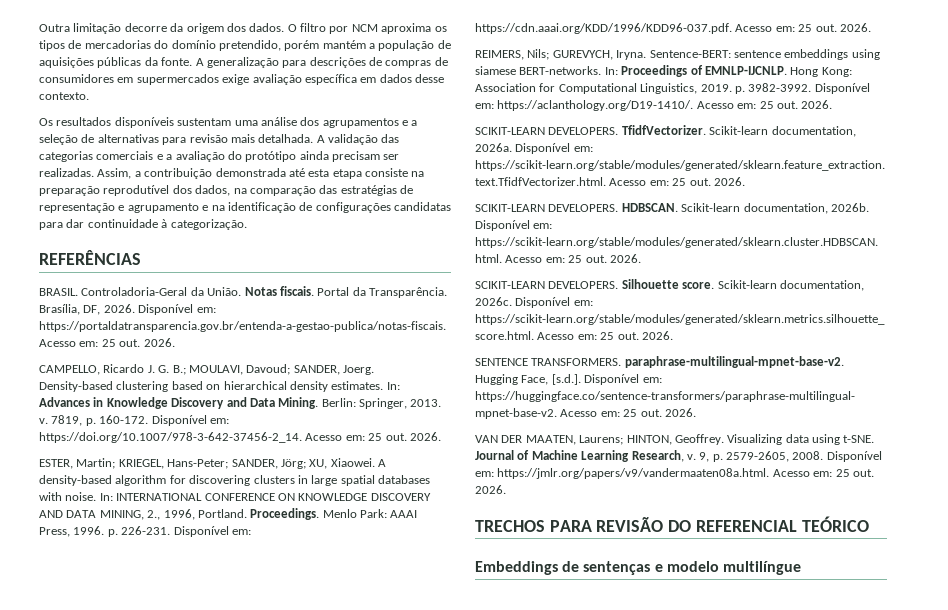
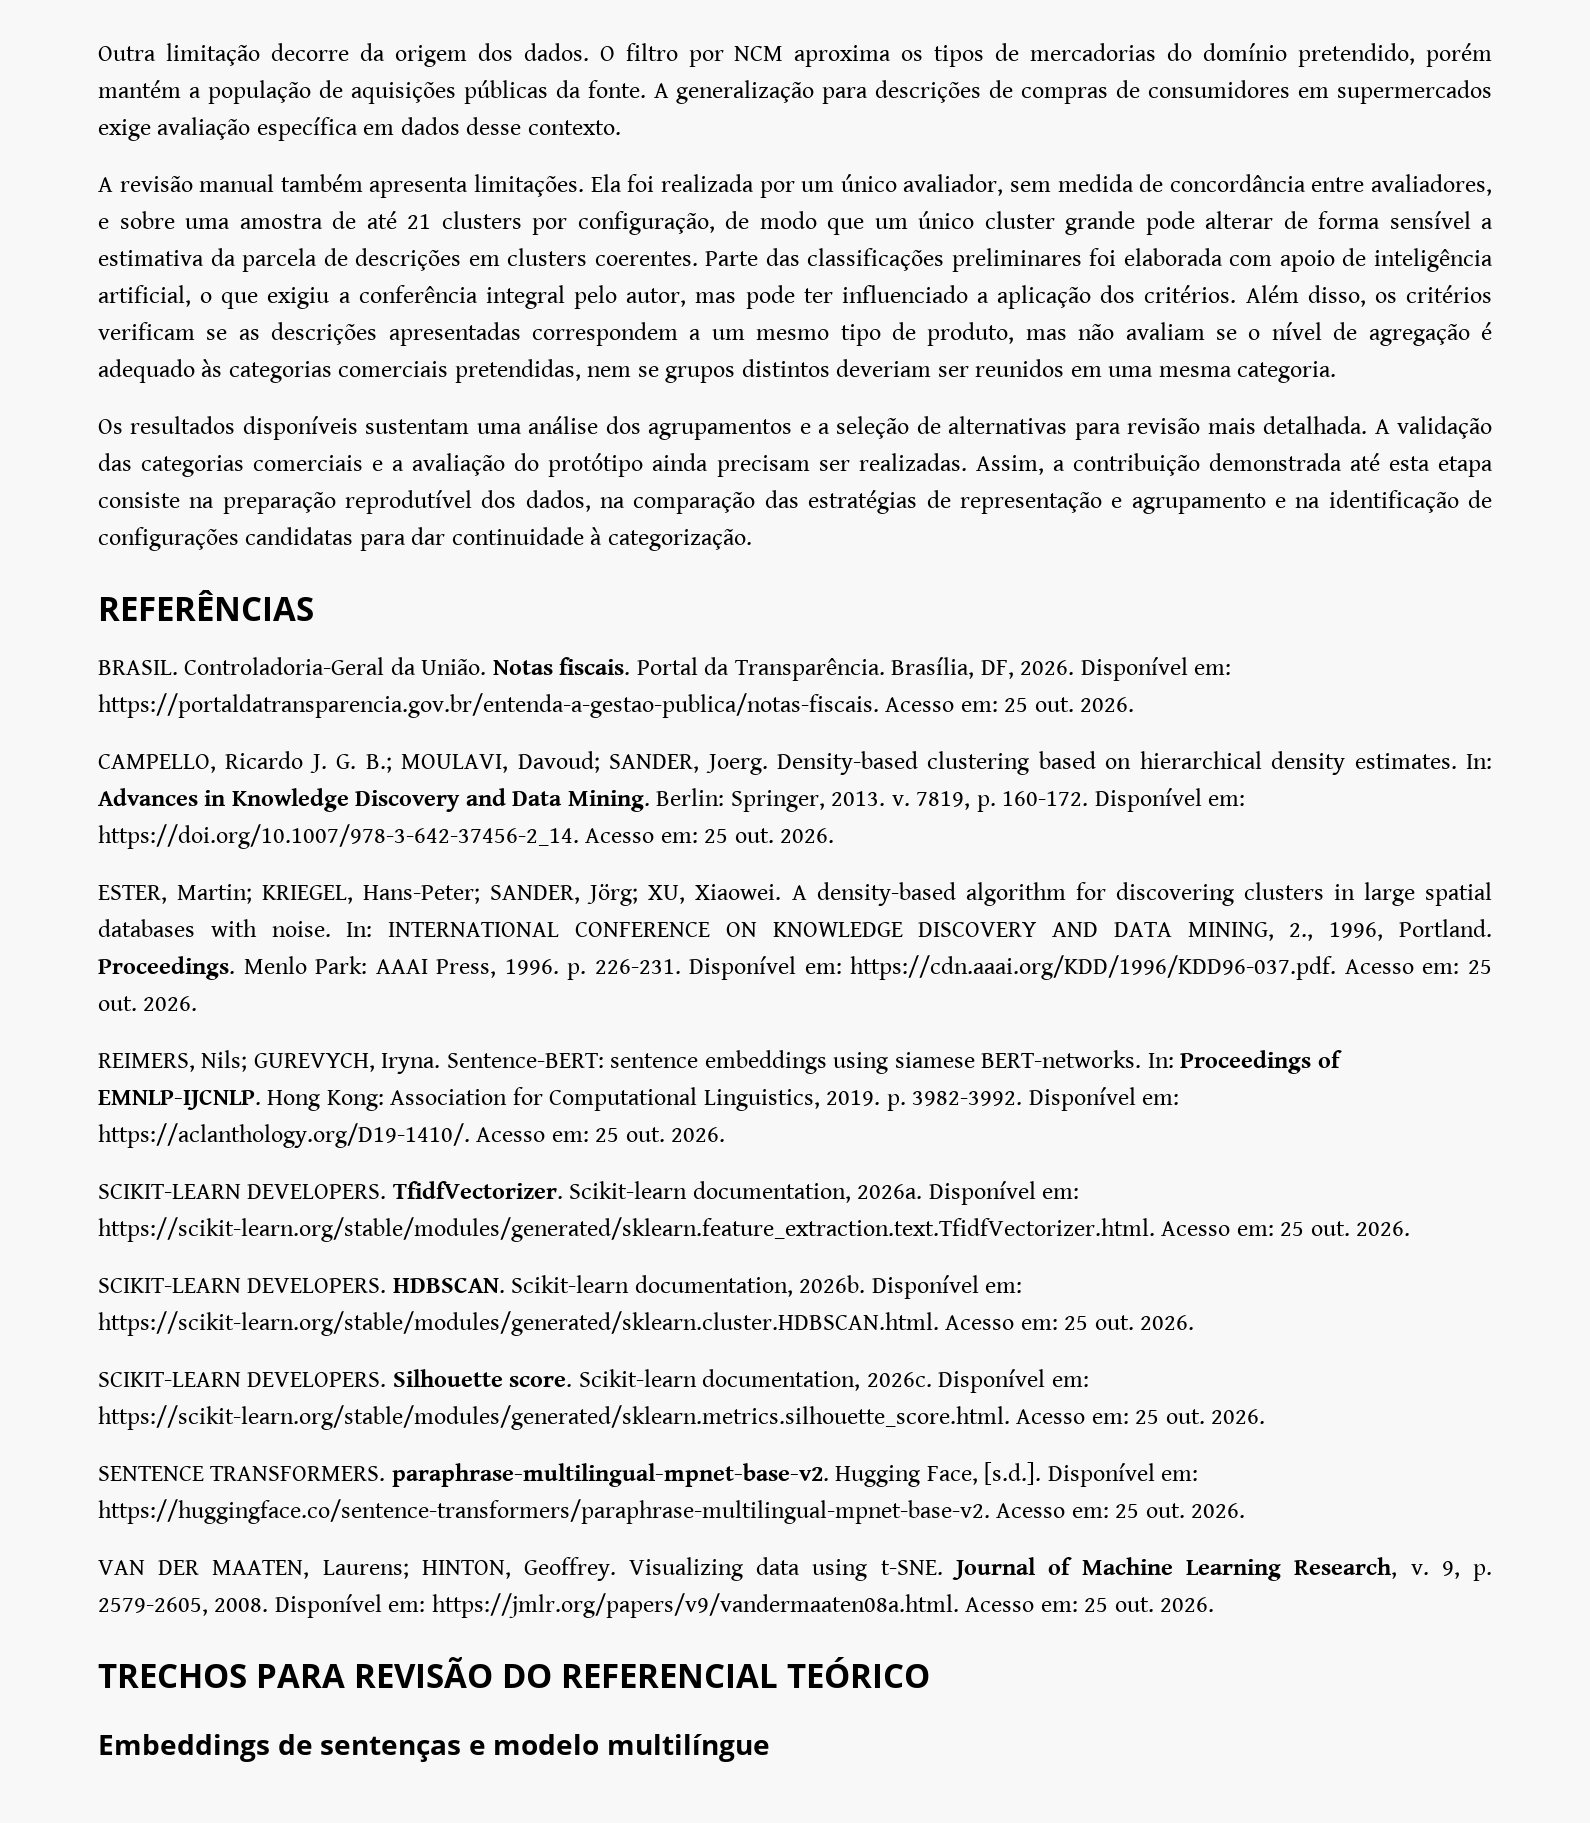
(89, 96) none -> [98,174,1492,198] [98,211,1493,235] [98,248,1493,272] [98,285,1493,309] [98,322,1493,346] [98,359,1337,383] // A revisão manual também apresenta limitações. Ela foi realizada por um único avaliador, sem medida de concordância entre avaliadores, e sobre uma amostra de até 21 clusters por configuração, de modo que um único cluster grande pode alterar de forma sensível a estimativa da parcela de descrições em clusters coerentes. Parte das classificações preliminares foi elaborada com apoio de inteligência artificial, o que exigiu a conferência integral pelo autor, mas pode ter influenciado a aplicação dos critérios. Além disso, os critérios verificam se as descrições apresentadas correspondem a um mesmo tipo de produto, mas não avaliam se o nível de agregação é adequado às categorias comerciais pretendidas, nem se grupos distintos deveriam ser reunidos em uma mesma categoria.

